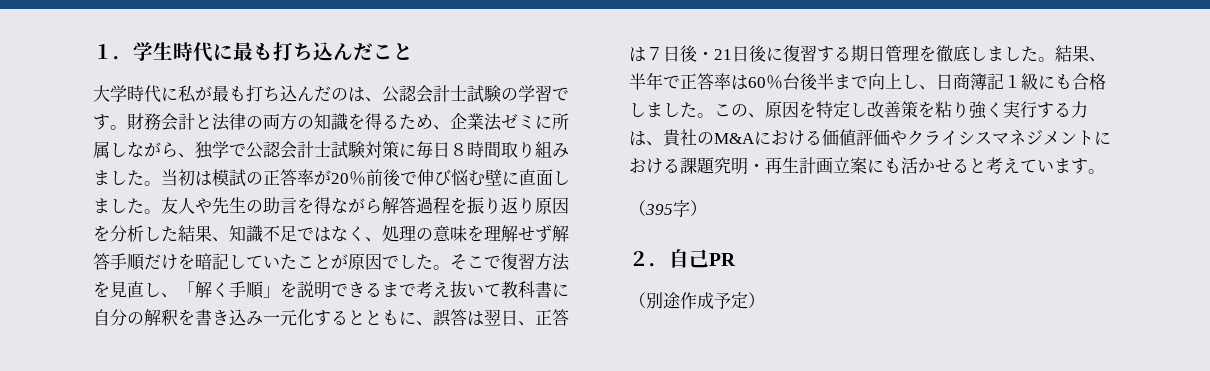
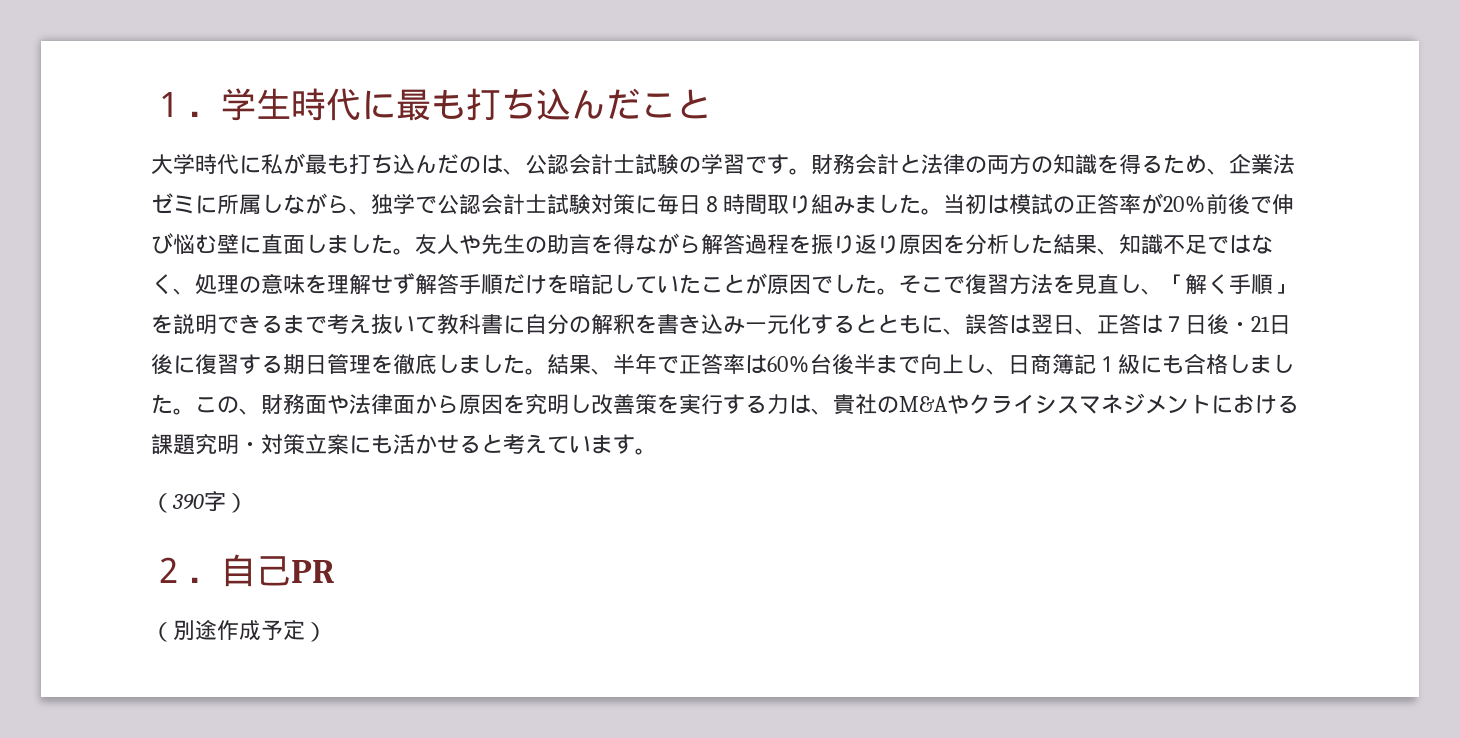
[765,101,850,119] 原因を特定 -> [261,393,569,415] 財務面や法律面から原因を究明
[935,101,1003,119] 粘り強く -> (679, 404) none
[754,129,890,146] における価値評価 -> (948, 404) none
[765,157,833,174] 再生計画 -> [261,434,305,454] 対策
[645,204,673,215] 395 -> [172,494,204,510] 390

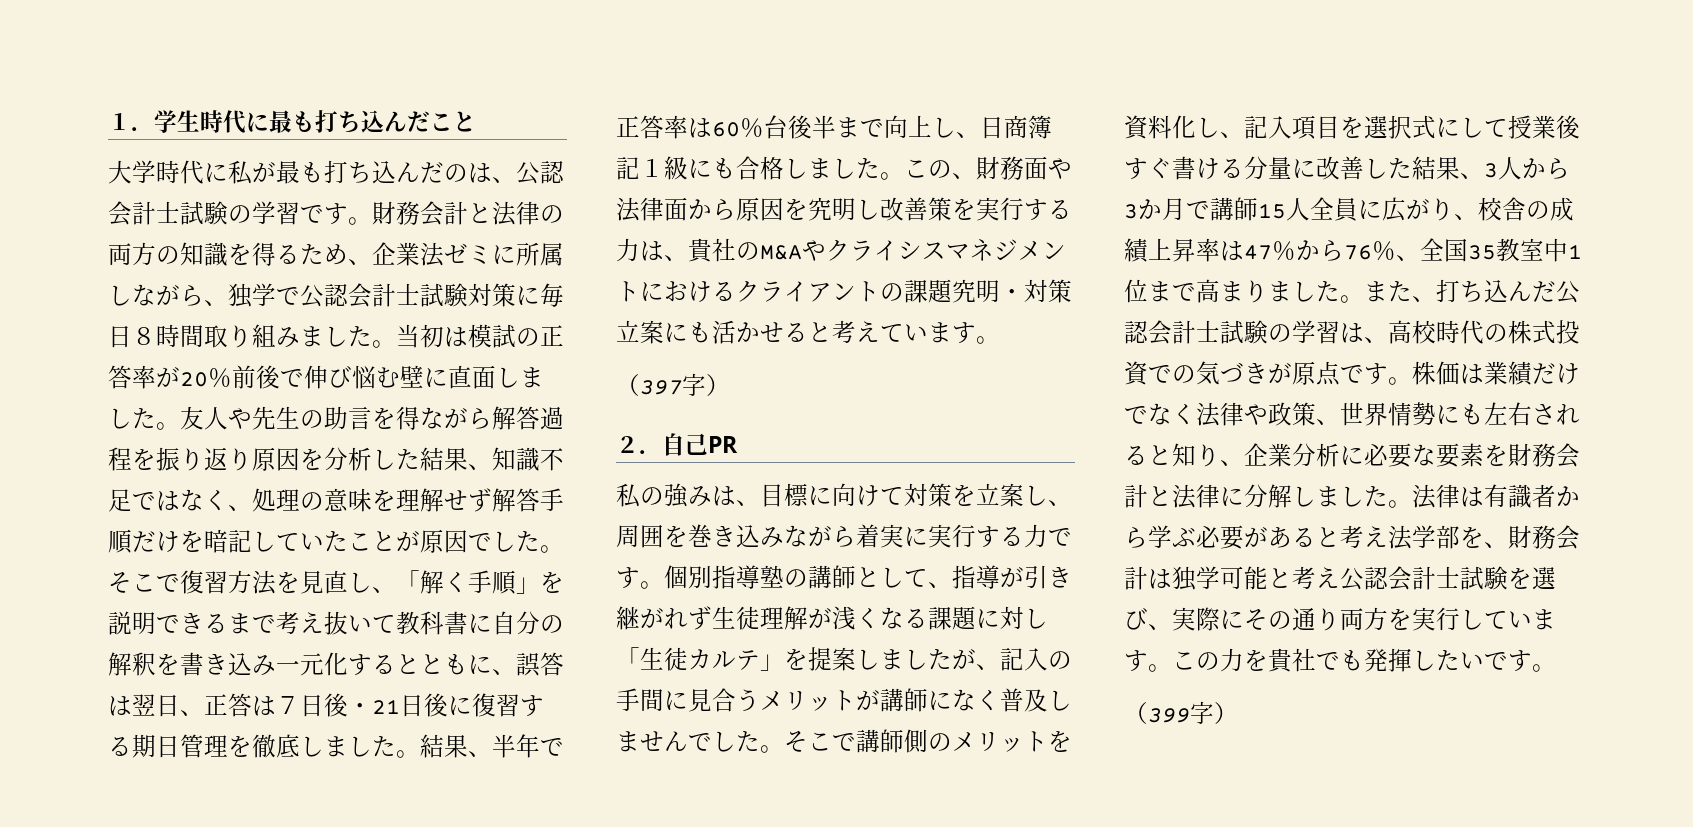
(1299, 404) none -> [736,281,904,302] クライアントの
[172,494,204,510] 390 -> [640,380,682,395] 397
[151,620,305,642] （別途作成予定 -> [616,483,1072,508] [616,524,1072,548] [616,565,1072,589] [616,606,1048,630] [616,647,1072,671] [616,688,1072,712] [616,729,1072,753] [1124,115,1580,140] [1124,156,1570,180] [1124,197,1574,222] [1124,238,1582,263] [1124,279,1580,304] [1124,320,1580,345] [1124,361,1580,386] [1124,402,1580,427] [1124,443,1580,468] [1124,484,1580,509] [1124,525,1580,550] [1124,566,1556,591] [1124,607,1556,631] [1124,648,1556,673] [1124,701,1214,724] 私の強みは、目標に向けて対策を立案し、周囲を巻き込みながら着実に実行する力です。個別指導塾の講師として、指導が引き継がれず生徒理解が浅くなる課題に対し「生徒カルテ」を提案しましたが、記入の手間に見合うメリットが講師になく普及しませんでした。そこで講師側のメリットを資料化し、記入項目を選択式にして授業後すぐ書ける分量に改善した結果、3人から3か月で講師15人全員に広がり、校舎の成績上昇率は47％から76％、全国35教室中1位まで高まりました。また、打ち込んだ公認会計士試験の学習は、高校時代の株式投資での気づきが原点です。株価は業績だけでなく法律や政策、世界情勢にも左右されると知り、企業分析に必要な要素を財務会計と法律に分解しました。法律は有識者から学ぶ必要があると考え法学部を、財務会計は独学可能と考え公認会計士試験を選び、実際にその通り両方を実行しています。この力を貴社でも発揮したいです。 // （399字

